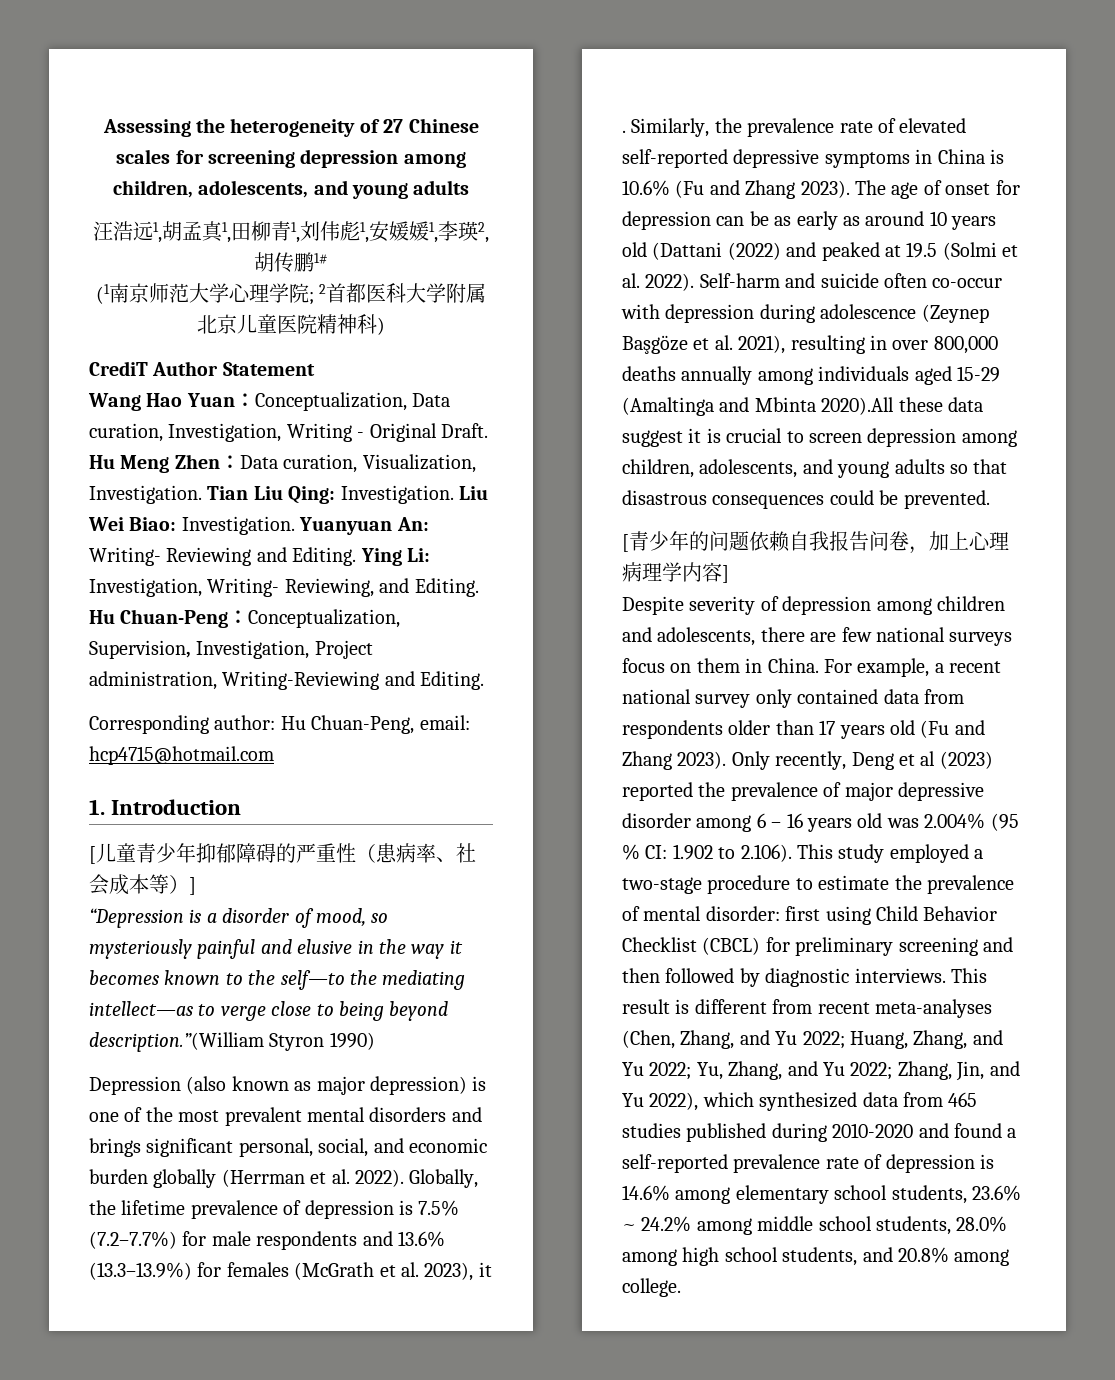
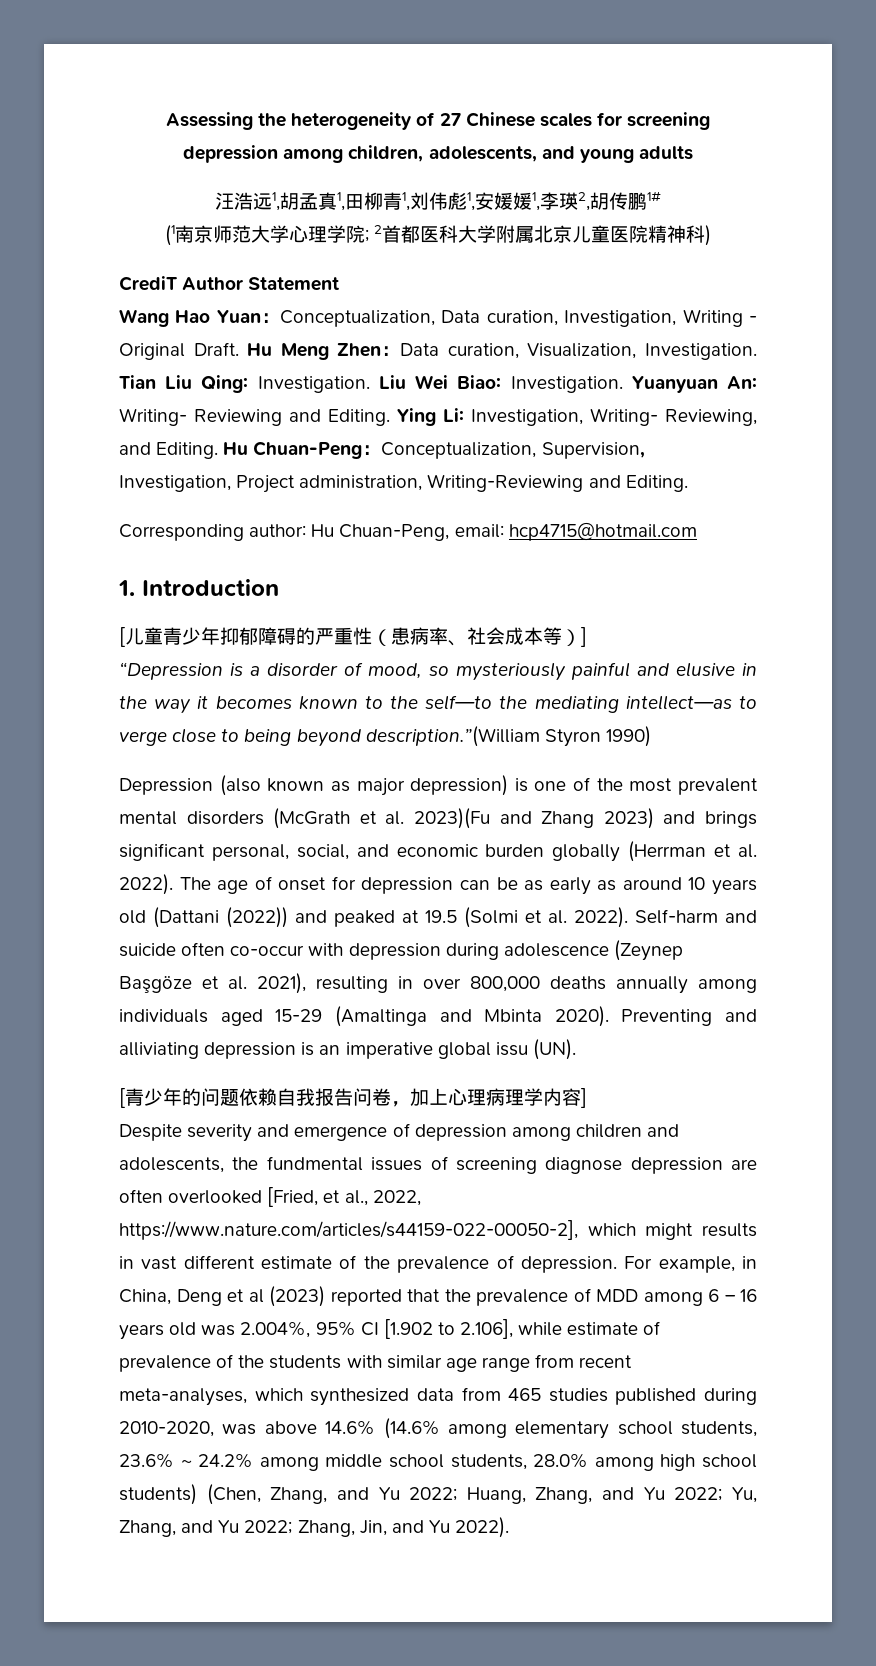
(447, 1114) none -> [273,808,654,829] (McGrath et al. 2023)(Fu and Zhang 2023)
[409,1169,479,1188] [89,1200,460,1219] [89,1231,445,1250] [89,1262,492,1281] [622,118,967,137] [622,149,1004,168] [622,180,850,199] Globally, the lifetime prevalence of depression is 7.5% (7.2–7.7%) for male respondents and 13.6% (13.3–13.9%) for females (McGrath et al. 2023), it . Similarly, the prevalence rate of elevated self-reported depressive symptoms in China is 10.6% (Fu and Zhang 2023). -> (173, 884) none
[727,242,781,260] (2022) -> [226,907,288,928] (2022))
[821,397,983,415] [622,428,1017,447] [622,459,1008,478] [622,490,990,509] 2020).All these data suggest it is crucial to screen depression among children, adolescents, and young adults so that disastrous consequences could be prevented. -> [554,1006,757,1027] [119,1039,576,1060] 2020). Preventing and alliviating depression is an imperative global issu (UN).
(756, 605) none -> [257,1124,388,1141] and emergence
[760,627,1013,646] [622,658,1002,677] [622,689,964,708] [622,720,985,739] [622,751,847,770] there are few national surveys focus on them in China. For example, a recent national survey only contained data from respondents older than 17 years old (Fu and Zhang 2023). Only recently, -> [232,1156,757,1174] [119,1187,421,1207] [119,1220,757,1240] [119,1255,758,1273] [119,1289,171,1305] the fundmental issues of screening diagnose depression are often overlooked [Fried, et al., 2022, https://www.nature.com/articles/s44159-022-00050-2], which might results in vast different estimate of the prevalence of depression. For example, in China,
[698,782,984,801] [622,813,691,828] the prevalence of major depressive disorder -> [407,1288,638,1306] that the prevalence of MDD
[924,813,1019,831] [622,844,984,863] [622,875,1014,894] [622,906,998,925] [622,937,1013,956] [622,968,987,987] [622,999,992,1018] 2.004% (95 % CI: 1.902 to 2.106). This study employed a two-stage procedure to estimate the prevalence of mental disorder: first using Child Behavior Checklist (CBCL) for preliminary screening and then followed by diagnostic interviews. This result is different from recent meta-analyses -> [240,1319,661,1339] [119,1354,633,1372] [119,1387,757,1406] [119,1418,757,1439] [119,1453,758,1471] [119,1484,197,1505] 2.004%, 95% CI [1.902 to 2.106], while estimate of prevalence of the students with similar age range from recent meta-analyses, which synthesized data from 465 studies published during 2010-2020, was above 14.6% (14.6% among elementary school students, 23.6% ~ 24.2% among middle school students, 28.0% among high school students)
[649,1092,978,1111] [622,1123,1017,1142] [622,1154,994,1173] [622,1185,1021,1204] [622,1216,1008,1235] [622,1247,1010,1266] [622,1278,681,1297] 2022), which synthesized data from 465 studies published during 2010-2020 and found a self-reported prevalence rate of depression is 14.6% among elementary school students, 23.6% ~ 24.2% among middle school students, 28.0% among high school students, and 20.8% among college. -> [455,1517,510,1538] 2022).

